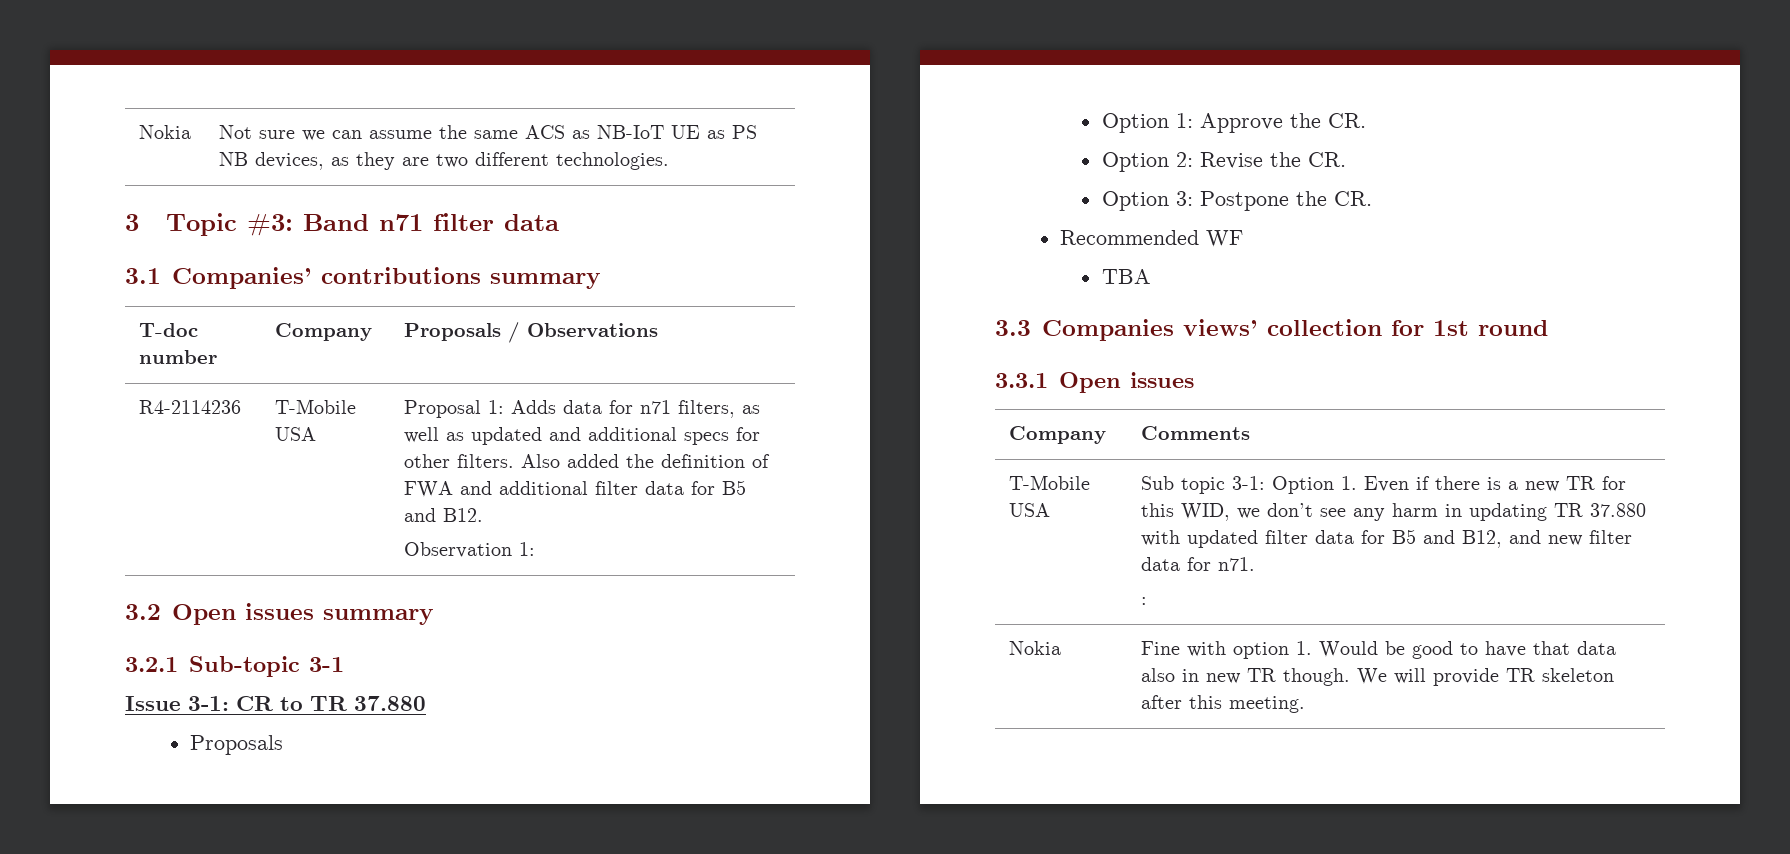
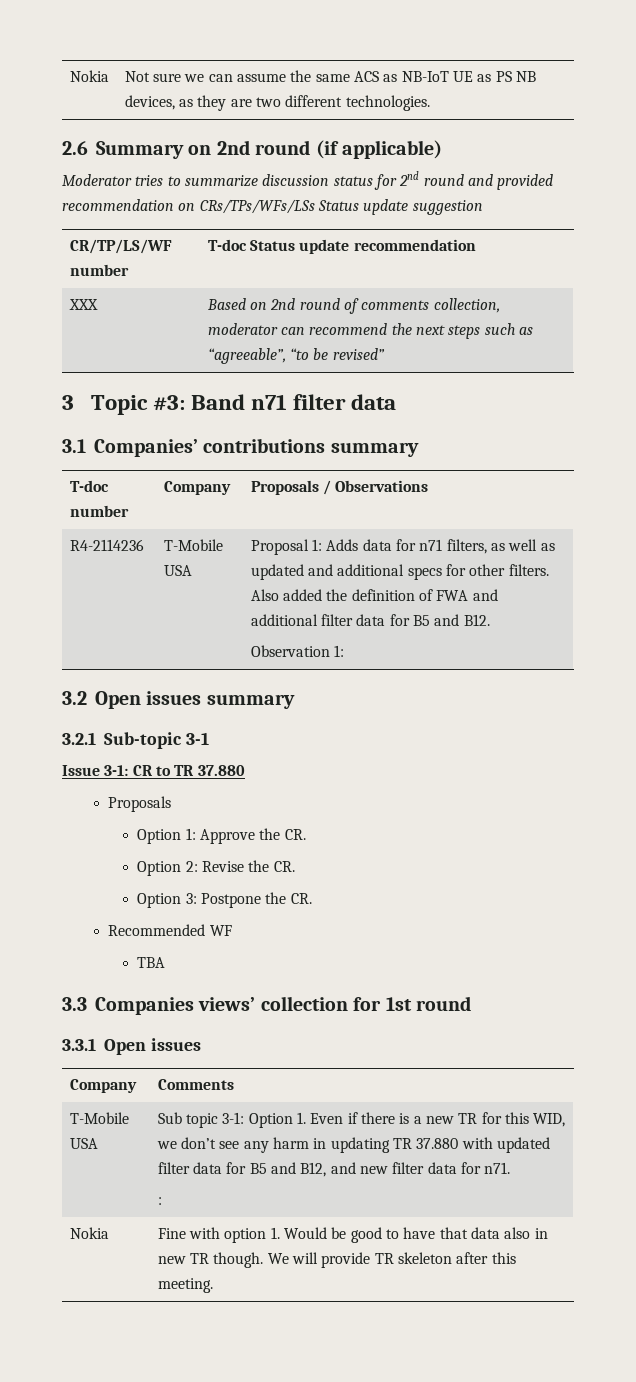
(669, 161) none -> [62,140,442,159] [62,171,554,190] [62,199,483,215] [69,239,172,254] [69,264,129,276] [207,239,476,254] [68,299,98,310] [206,298,500,314] [207,323,533,339] [207,348,385,364] // 2.6 Summary on 2nd round (if applicable) // Moderator tries to summarize discussion status for 2nd round and provided recommendation on CRs/TPs/WFs/LSs Status update suggestion // CR/TP/LS/WF number | T-doc Status update recommendation // XXX | Based on 2nd round of comments collection, moderator can recommend the next steps such as “agreeable”, “to be revised”

